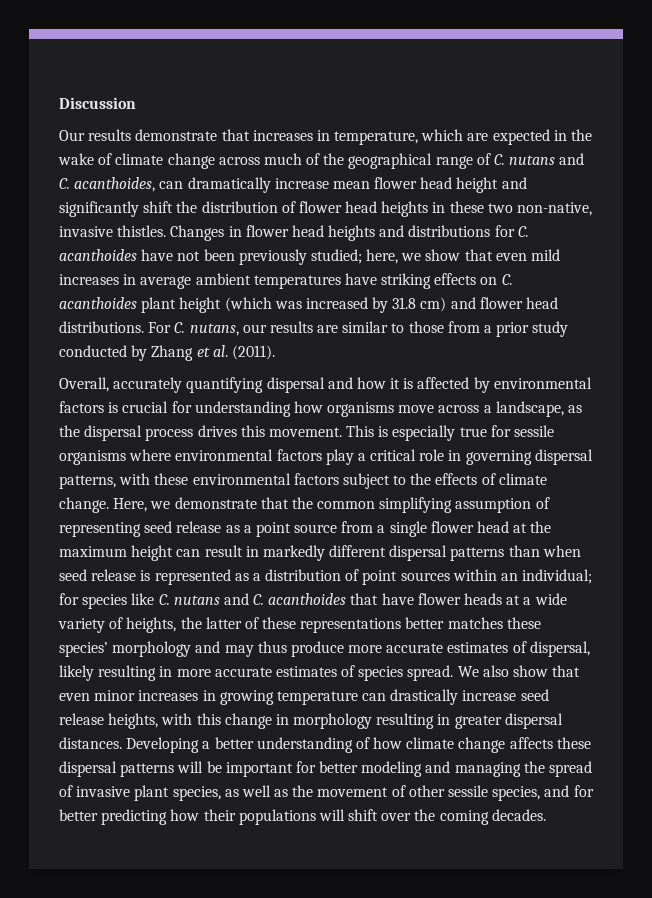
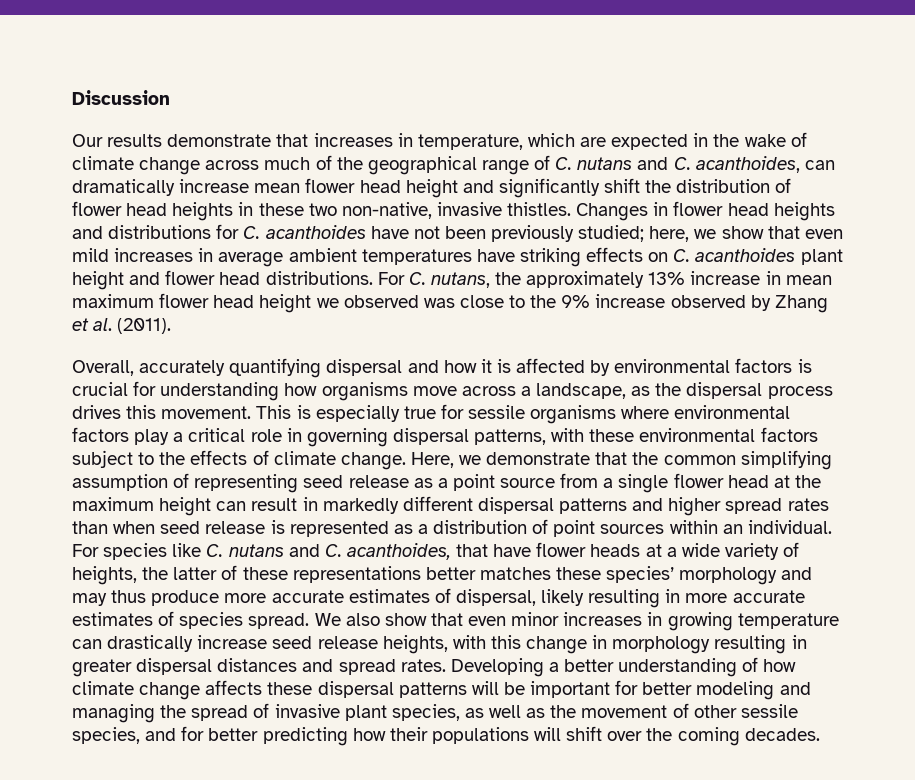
[224,297,447,313] (which was increased by 31.8 cm) -> (124, 280) none
[242,321,569,337] [59,345,127,357] our results are similar to those from a prior study conducted -> [495,271,832,288] [72,293,746,313] the approximately 13% increase in mean maximum flower head height we observed was close to the 9% increase observed
(505, 554) none -> [632,497,829,516] and higher spread rates
[522,569,593,584] [59,593,79,605] individual; for -> [747,520,832,534] [72,544,99,557] individual. For
[268,593,347,605] acanthoides -> [346,543,451,560] acanthoides,
[59,737,122,749] distances. -> [217,658,446,675] distances and spread rates.

